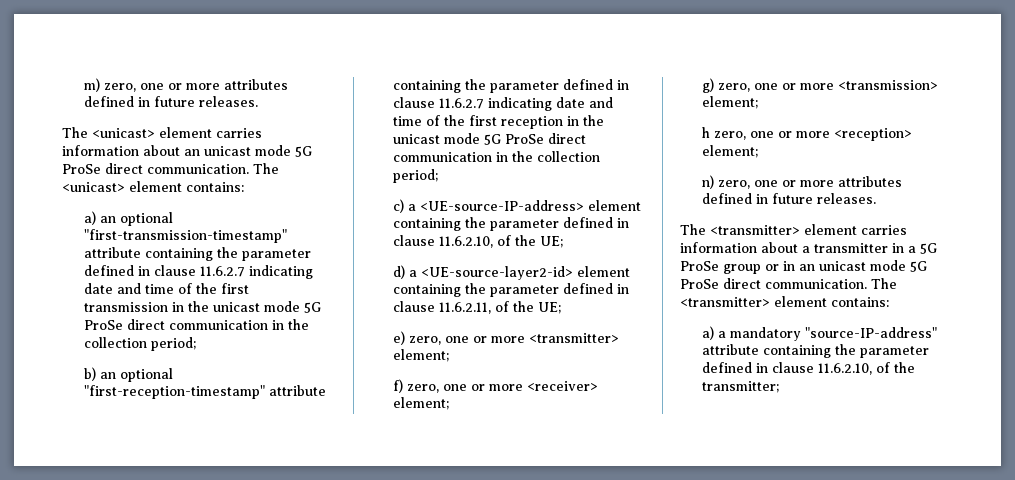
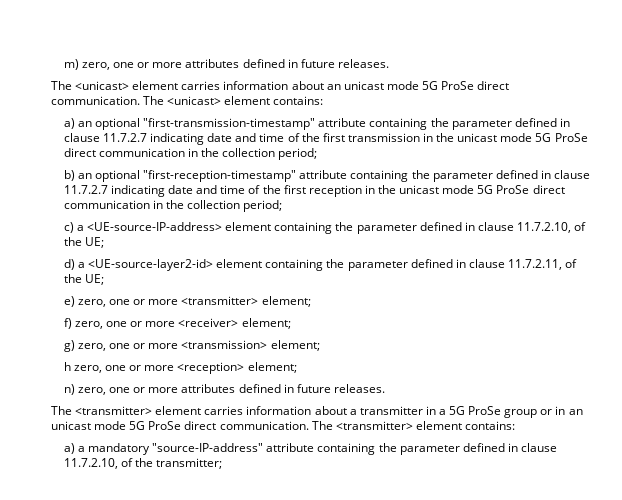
[200,266,246,277] 11.6.2.7 -> [103,133,148,142] 11.7.2.7
[439,98,485,109] 11.6.2.7 -> [63,185,108,194] 11.7.2.7
[439,236,494,248] 11.6.2.10, -> [517,222,572,233] 11.7.2.10,
[439,302,492,314] 11.6.2.11, -> [508,259,563,270] 11.7.2.11,
[818,363,873,375] 11.6.2.10, -> [63,458,118,469] 11.7.2.10,

